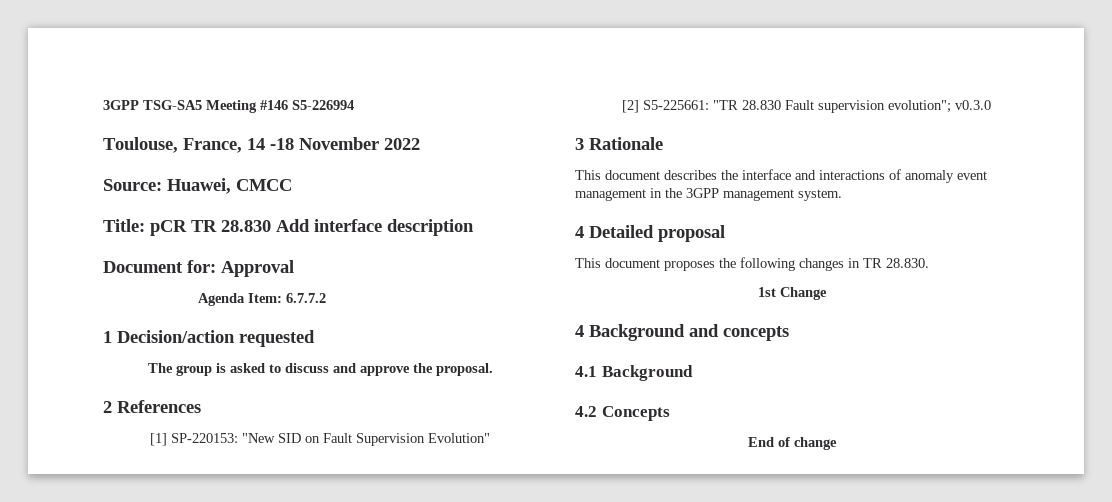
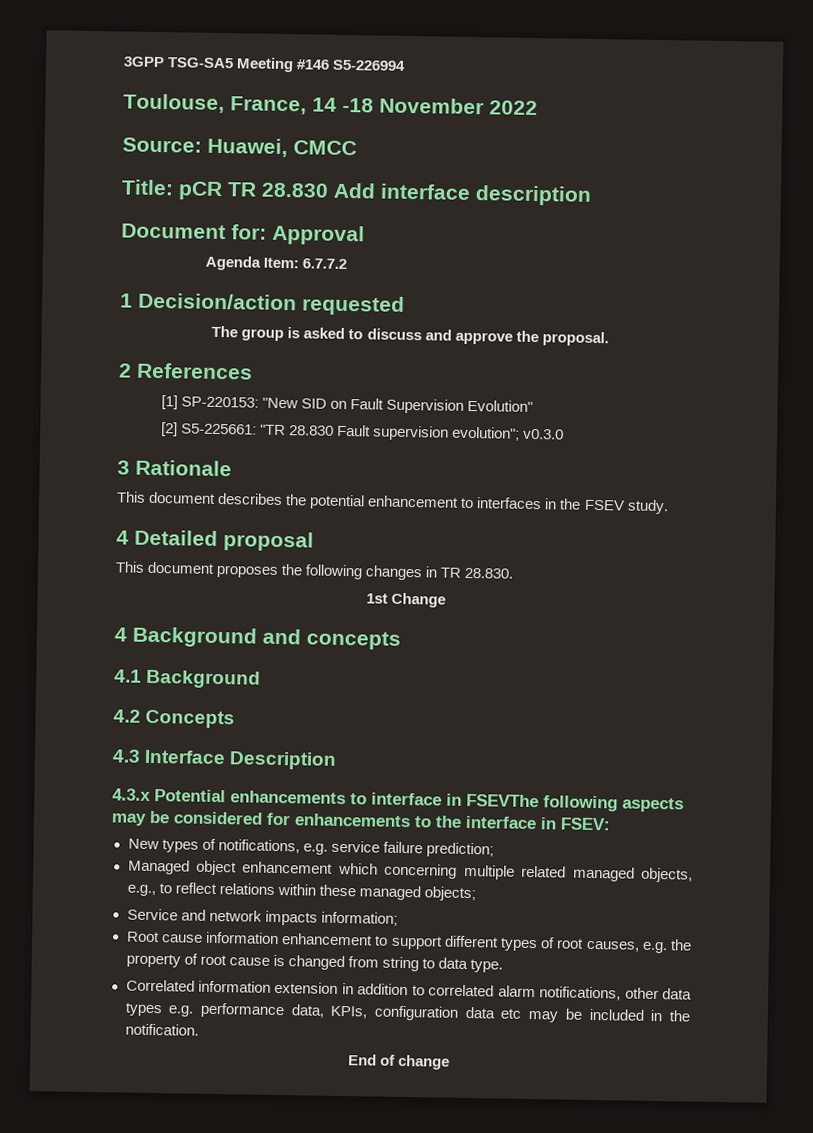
[742,169,987,183] [575,188,842,201] interface and interactions of anomaly event management in the 3GPP management system. -> [309,494,669,515] potential enhancement to interfaces in the FSEV study.
(670, 413) none -> [112,749,338,770] [112,788,684,813] [111,810,611,831] [127,838,494,858] [127,859,693,883] [126,882,476,902] [126,908,398,926] [126,931,692,954] [125,953,504,973] [125,979,692,1001] [124,1002,690,1023] [124,1023,199,1036] // 4.3 Interface Description // 4.3.x Potential enhancements to interface in FSEVThe following aspects may be considered for enhancements to the interface in FSEV: // New types of notifications, e.g. service failure prediction; // Managed object enhancement which concerning multiple related managed objects, e.g., to reflect relations within these managed objects; // Service and network impacts information; // Root cause information enhancement to support different types of root causes, e.g. the property of root cause is changed from string to data type. // Correlated information extension in addition to correlated alarm notifications, other data types e.g. performance data, KPIs, configuration data etc may be included in the notification.

